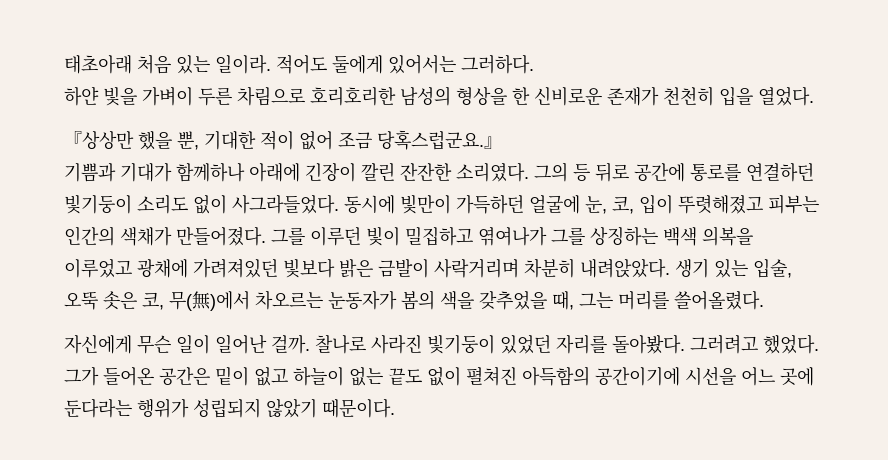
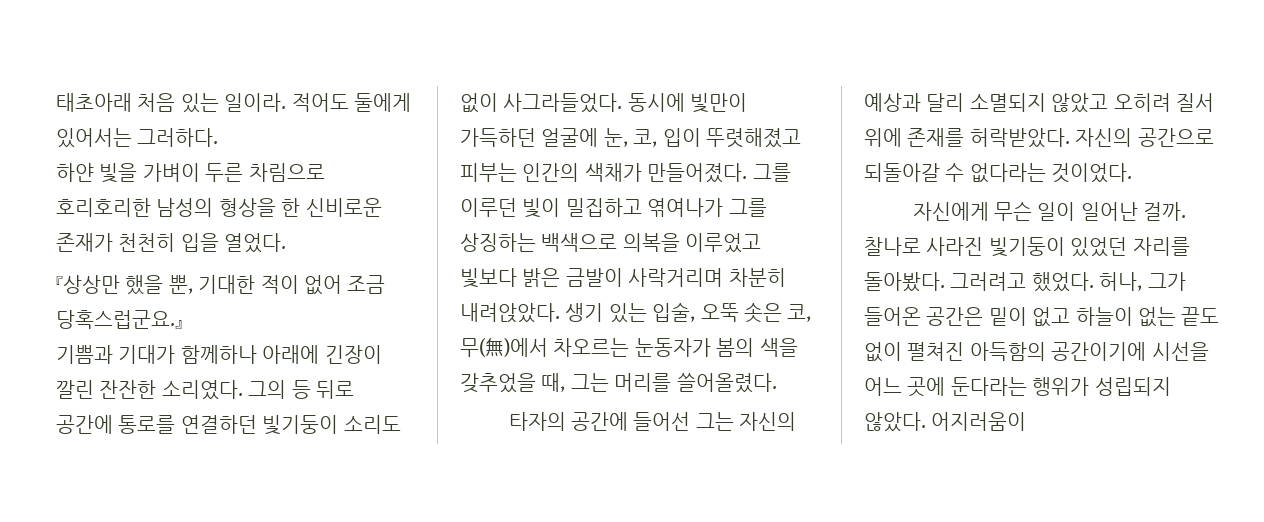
[663,227,697,246] 백색 -> [541,233,618,252] 백색으로
[137,259,278,278] 광채에 가려져있던 -> (762, 243) none
(764, 300) none -> [508,412,797,431] [864,93,1214,113] [864,128,1214,148] [864,163,1133,183] // 타자의 공간에 들어선 그는 자신의 예상과 달리 소멸되지 않았고 오히려 질서 위에 존재를 허락받았다. 자신의 공간으로 되돌아갈 수 없다라는 것이었다.
(819, 344) none -> [1099,272,1143,291] 허나,
[266,398,395,418] 않았기 때문이다. -> [864,412,1027,432] 않았다. 어지러움이

